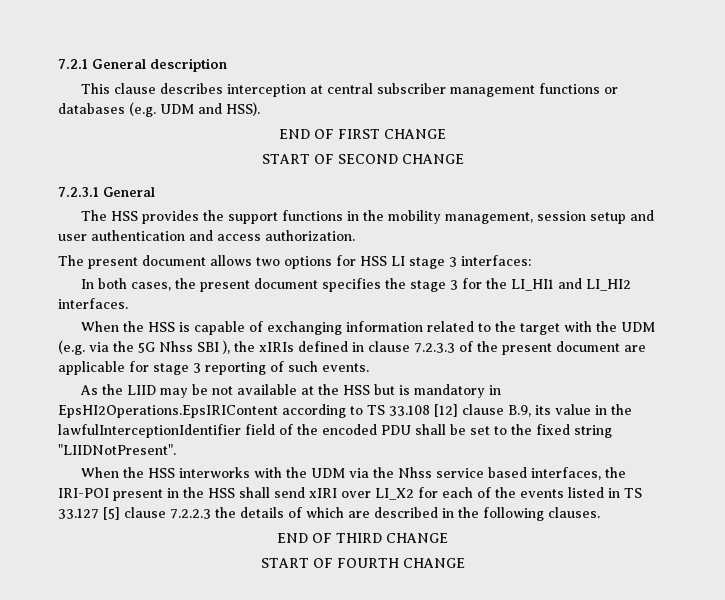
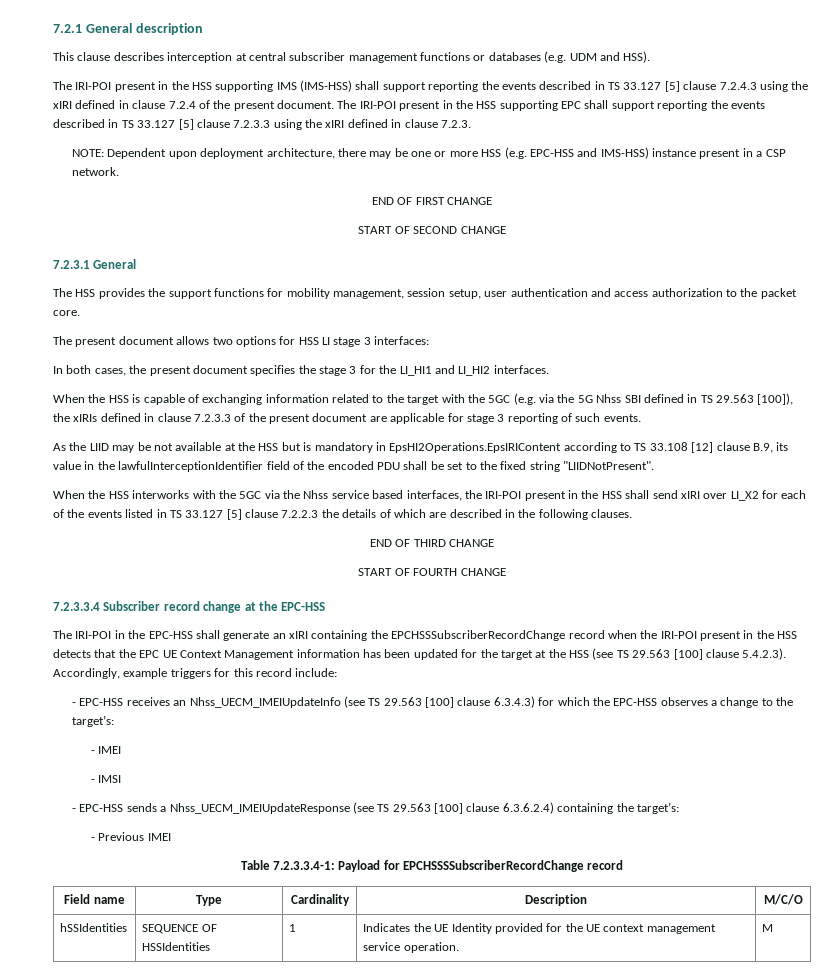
(260, 109) none -> [53,80,809,92] [53,100,765,111] [53,119,471,130] [72,147,786,159] [72,167,120,176] // The IRI-POI present in the HSS supporting IMS (IMS-HSS) shall support reporting the events described in TS 33.127 [5] clause 7.2.4.3 using the xIRI defined in clause 7.2.4 of the present document. The IRI-POI present in the HSS supporting EPC shall support reporting the events described in TS 33.127 [5] clause 7.2.3.3 using the xIRI defined in clause 7.2.3. // NOTE: Dependent upon deployment architecture, there may be one or more HSS (e.g. EPC-HSS and IMS-HSS) instance present in a CSP network.
[346,210,384,221] in the -> [267,288,284,297] for
[589,210,654,224] setup and -> [448,289,481,299] setup,
[265,230,355,241] authorization. -> [651,288,797,299] [53,310,80,316] authorization to the packet core.
[620,322,655,332] UDM -> [488,395,511,403] 5GC
[223,340,230,354] ), -> [643,393,794,405] defined in TS 29.563 [100]),
[310,468,345,478] UDM -> [239,491,262,499] 5GC
(465, 563) none -> [53,601,326,613] [53,630,798,641] [53,648,787,660] [53,668,338,679] [72,696,794,708] [72,715,115,727] [91,746,122,754] [91,775,122,783] [72,802,679,814] [91,832,171,841] [240,860,624,872] [64,894,125,904] [196,895,222,906] [290,894,350,906] [525,894,587,906] [763,894,803,905] [60,923,128,932] [142,924,217,934] [142,942,211,951] [289,924,297,932] [363,923,716,934] [363,942,459,953] [762,924,774,932] // 7.2.3.3.4 Subscriber record change at the EPC-HSS // The IRI-POI in the EPC-HSS shall generate an xIRI containing the EPCHSSSubscriberRecordChange record when the IRI-POI present in the HSS detects that the EPC UE Context Management information has been updated for the target at the HSS (see TS 29.563 [100] clause 5.4.2.3). Accordingly, example triggers for this record include: // - EPC-HSS receives an Nhss_UECM_IMEIUpdateInfo (see TS 29.563 [100] clause 6.3.4.3) for which the EPC-HSS observes a change to the target’s: // - IMEI // - IMSI // - EPC-HSS sends a Nhss_UECM_IMEIUpdateResponse (see TS 29.563 [100] clause 6.3.6.2.4) containing the target’s: // - Previous IMEI // Table 7.2.3.3.4-1: Payload for EPCHSSSSubscriberRecordChange record // Field name | Type | Cardinality | Description | M/C/O // hSSIdentities | SEQUENCE OF HSSIdentities | 1 | Indicates the UE Identity provided for the UE context management service operation. | M

